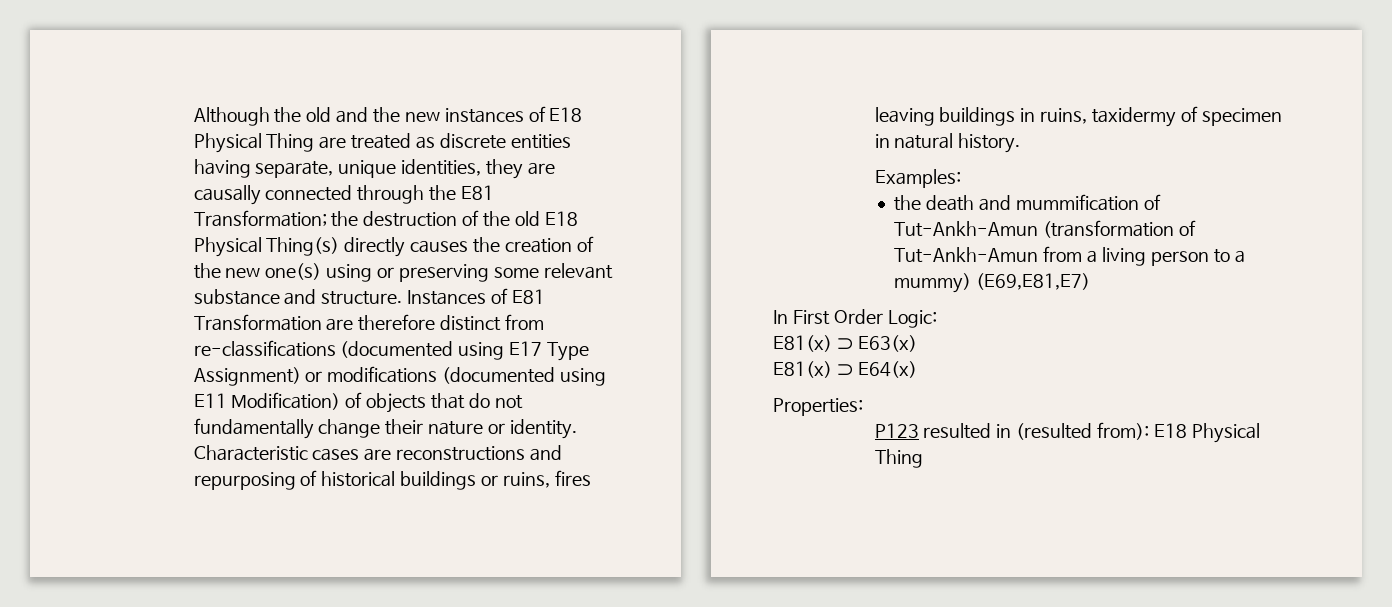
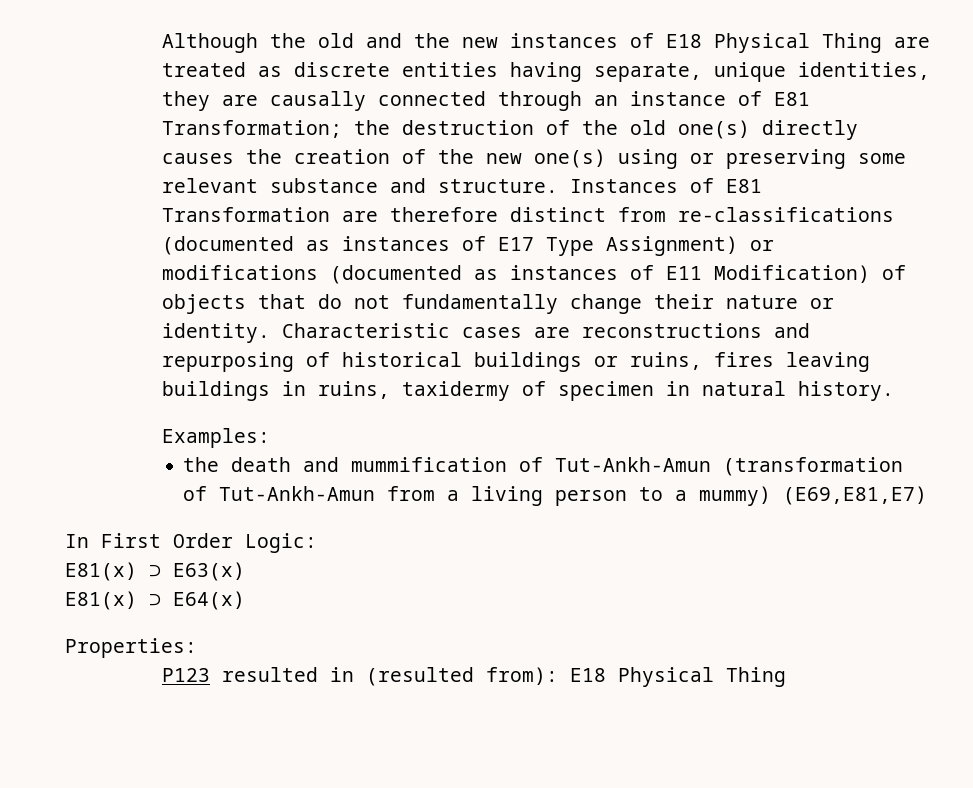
[429,185,457,201] the -> [593,91,762,106] an instance of
[544,211,578,226] [193,237,340,257] E18 Physical Thing(s) -> [677,120,750,139] one(s)
[458,342,505,360] using -> [305,236,486,251] as instances of
[560,368,607,386] using -> [473,265,654,280] as instances of

